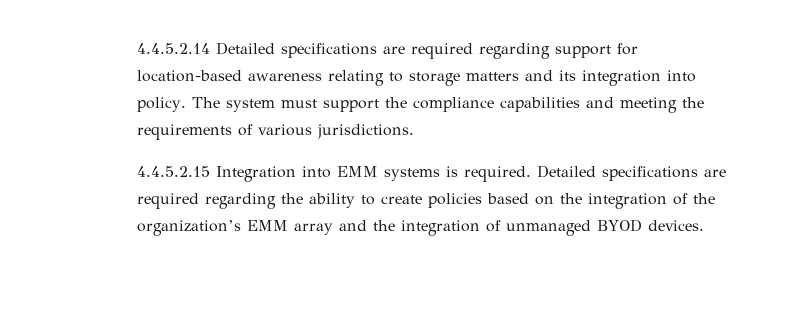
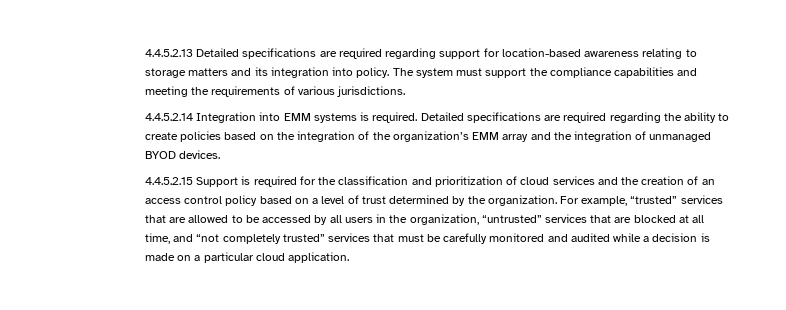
[137,43,211,54] 4.4.5.2.14 -> [144,49,193,57] 4.4.5.2.13
[137,166,211,177] 4.4.5.2.15 -> [144,113,193,121] 4.4.5.2.14
(705, 225) none -> [144,176,715,187] [144,195,723,206] [144,214,705,225] [144,233,710,244] [144,252,350,263] // 4.4.5.2.15 Support is required for the classification and prioritization of cloud services and the creation of an access control policy based on a level of trust determined by the organization. For example, “trusted” services that are allowed to be accessed by all users in the organization, “untrusted” services that are blocked at all time, and “not completely trusted” services that must be carefully monitored and audited while a decision is made on a particular cloud application.

